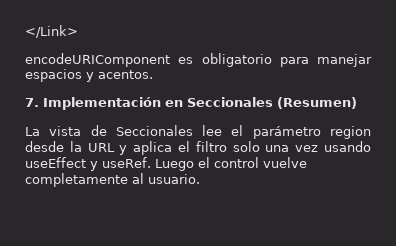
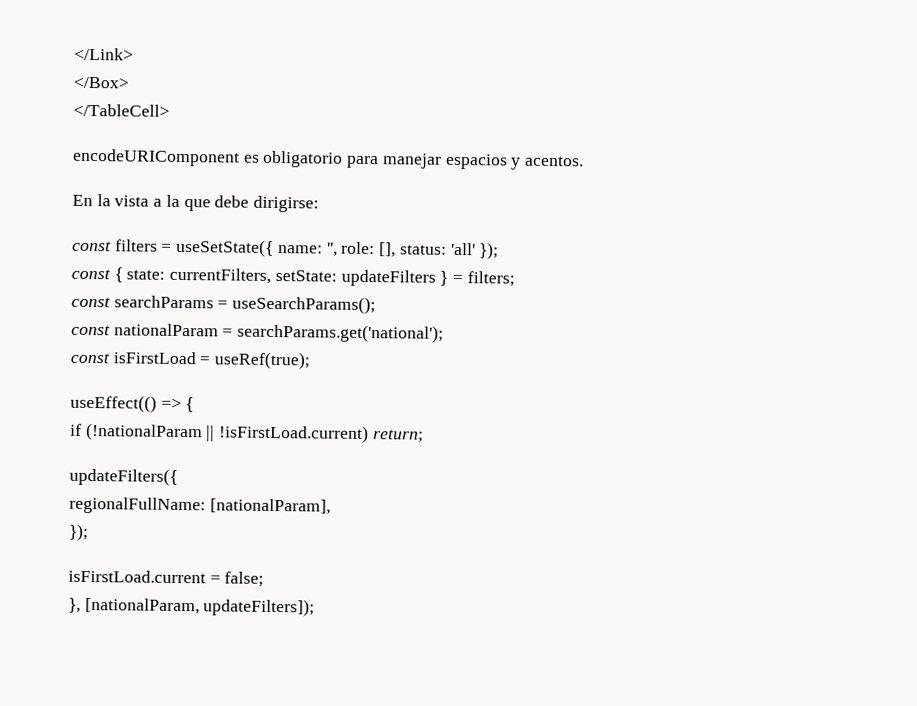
(78, 31) none -> [73,76,129,89] [73,103,170,117] // </Box> // </TableCell>
[25,97,357,110] [25,125,371,139] [25,141,372,155] [25,157,307,171] [25,173,200,187] 7. Implementación en Seccionales (Resumen) // La vista de Seccionales lee el parámetro region desde la URL y aplica el filtro solo una vez usando useEffect y useRef. Luego el control vuelve completamente al usuario. -> [72,194,320,213] [72,238,500,260] [71,267,515,287] [71,295,377,315] [71,323,445,343] [70,351,311,370] [70,394,195,413] [70,422,424,444] [69,467,178,486] [69,496,331,515] [68,523,89,542] [68,569,265,587] [68,597,316,617] En la vista a la que debe dirigirse: // const filters = useSetState({ name: '', role: [], status: 'all' }); // const { state: currentFilters, setState: updateFilters } = filters; // const searchParams = useSearchParams(); // const nationalParam = searchParams.get('national'); // const isFirstLoad = useRef(true); // useEffect(() => { // if (!nationalParam || !isFirstLoad.current) return; // updateFilters({ // regionalFullName: [nationalParam], // }); // isFirstLoad.current = false; // }, [nationalParam, updateFilters]);

